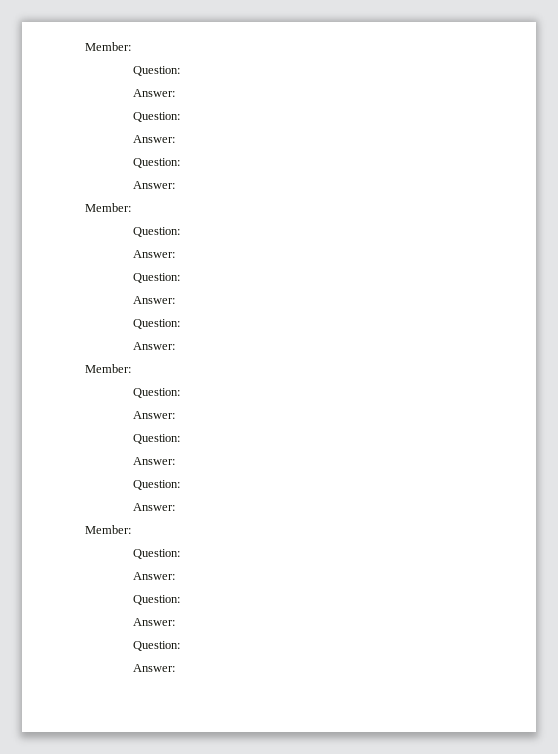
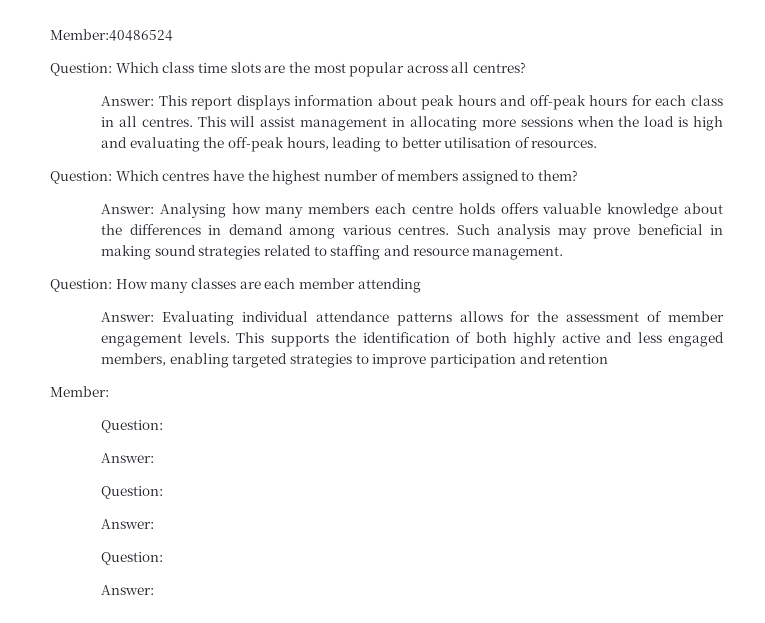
[85,42,131,51] [133,66,181,76] [133,89,176,97] [133,112,181,122] [133,135,176,143] [133,158,181,168] [133,181,176,189] [85,203,131,212] [133,227,181,237] [133,250,176,258] [133,273,181,283] [133,296,176,304] [133,319,181,329] [133,342,176,350] [85,364,131,373] [133,388,181,398] [133,411,176,419] [133,434,181,444] [133,457,176,465] [133,480,181,490] [133,503,176,511] [85,525,131,534] [133,549,181,559] [133,572,176,580] [133,595,181,605] [133,618,176,626] [133,641,181,651] [133,664,176,672] Member: // Question: // Answer: // Question: // Answer: // Question: // Answer: // Member: // Question: // Answer: // Question: // Answer: // Question: // Answer: // Member: // Question: // Answer: // Question: // Answer: // Question: // Answer: // Member: // Question: // Answer: // Question: // Answer: // Question: // Answer: -> [50,29,173,41] [50,62,527,77] [101,95,723,110] [101,116,723,131] [101,137,598,152] [50,170,579,185] [101,203,723,218] [101,224,723,239] [101,245,564,260] [50,278,421,293] [101,311,724,326] [101,332,724,347] [101,353,609,368] [50,386,109,397] [101,420,164,433] [101,453,155,463] [101,486,164,499] [101,519,155,529] [101,552,164,565] [101,585,155,595] Member:40486524 // Question: Which class time slots are the most popular across all centres? // Answer: This report displays information about peak hours and off-peak hours for each class in all centres. This will assist management in allocating more sessions when the load is high and evaluating the off-peak hours, leading to better utilisation of resources. // Question: Which centres have the highest number of members assigned to them? // Answer: Analysing how many members each centre holds offers valuable knowledge about the differences in demand among various centres. Such analysis may prove beneficial in making sound strategies related to staffing and resource management. // Question: How many classes are each member attending // Answer: Evaluating individual attendance patterns allows for the assessment of member engagement levels. This supports the identification of both highly active and less engaged members, enabling targeted strategies to improve participation and retention // Member: // Question: // Answer: // Question: // Answer: // Question: // Answer:

